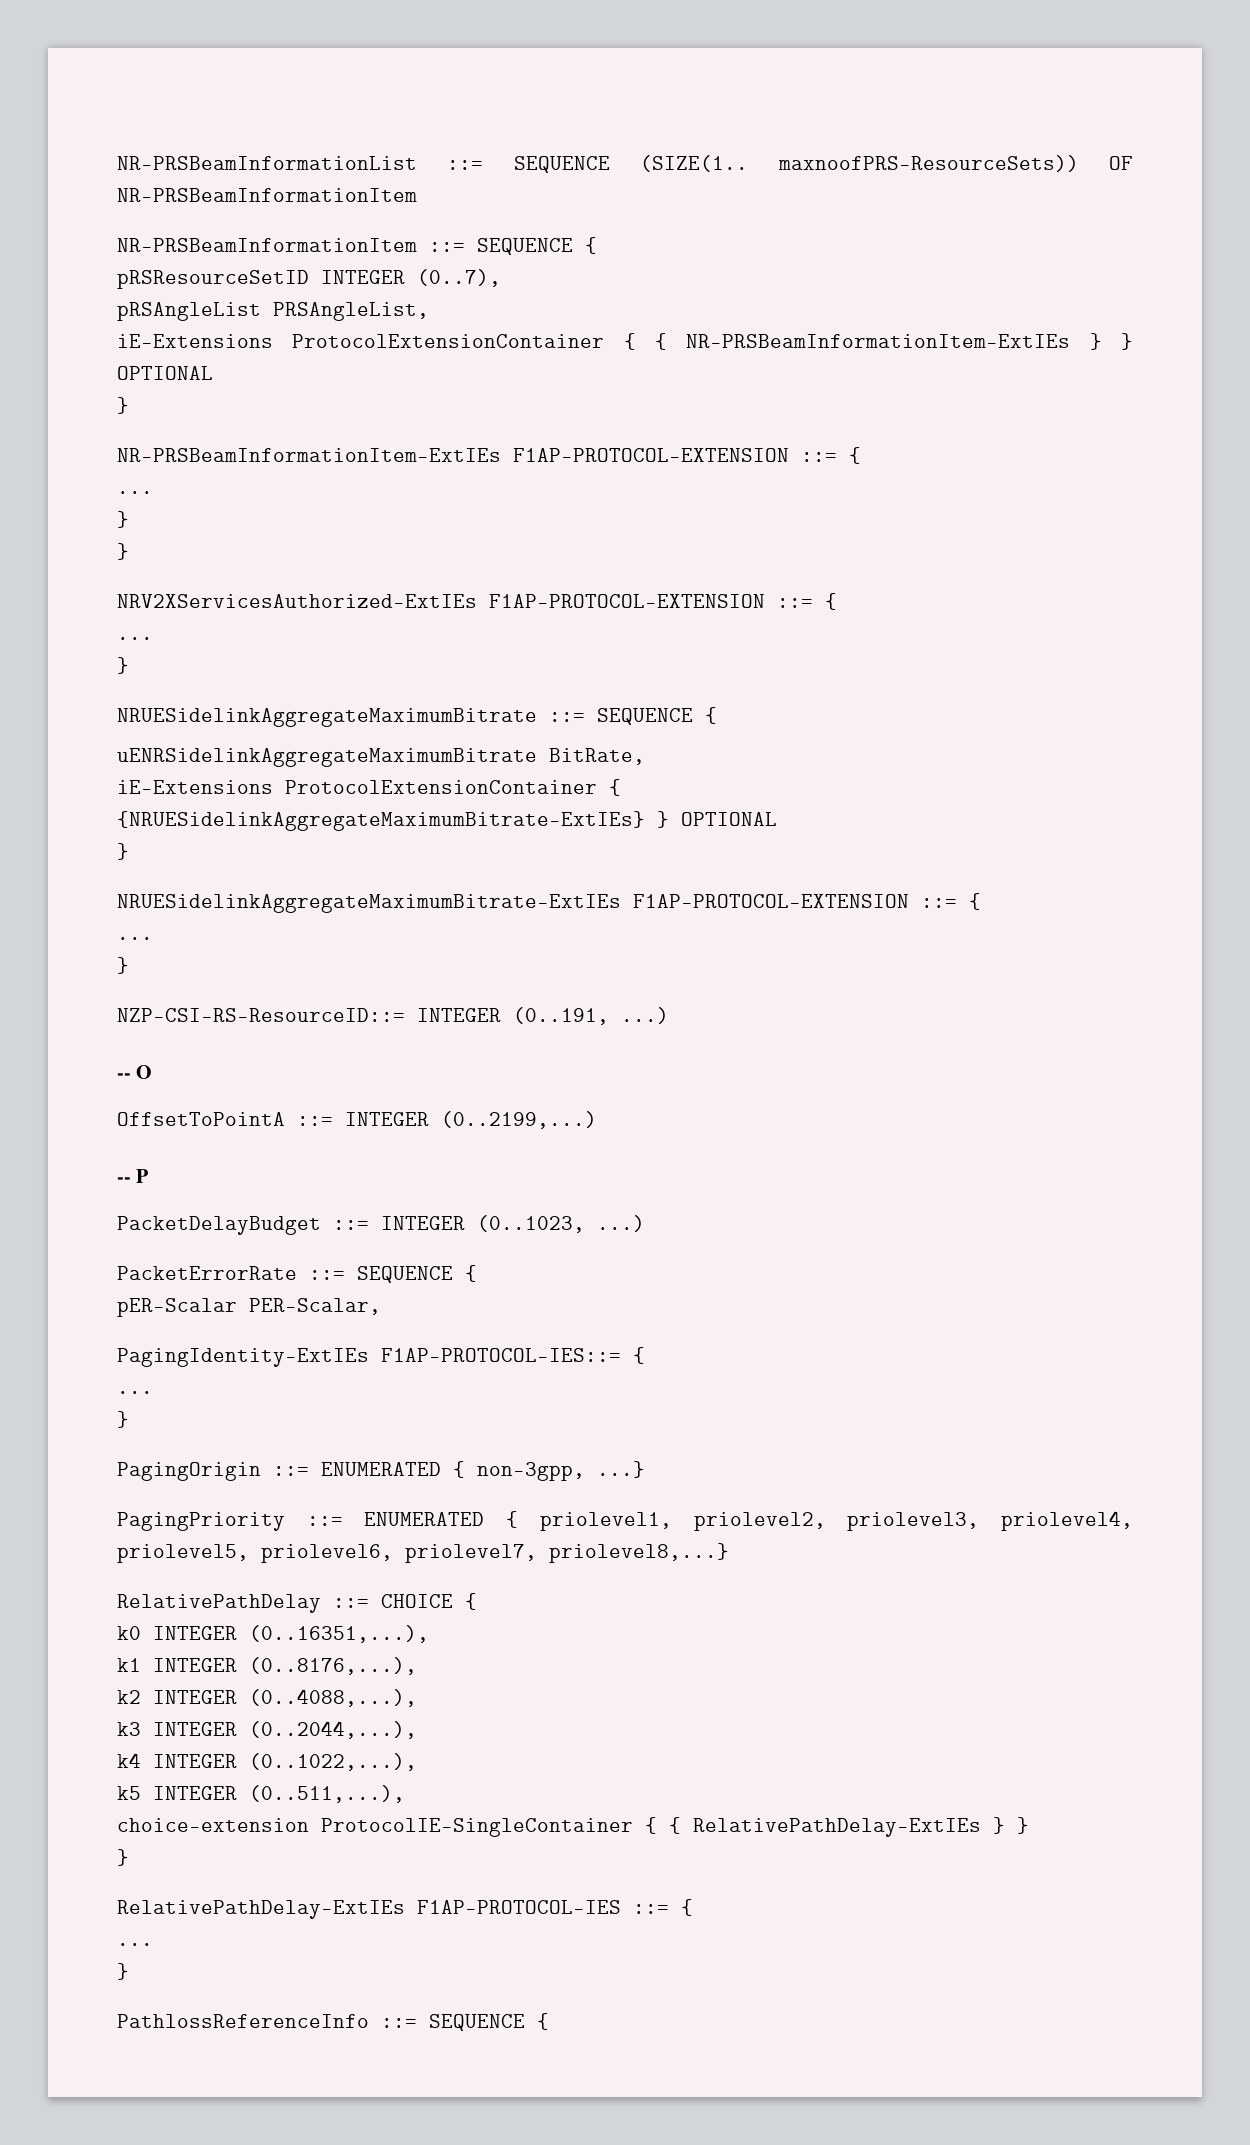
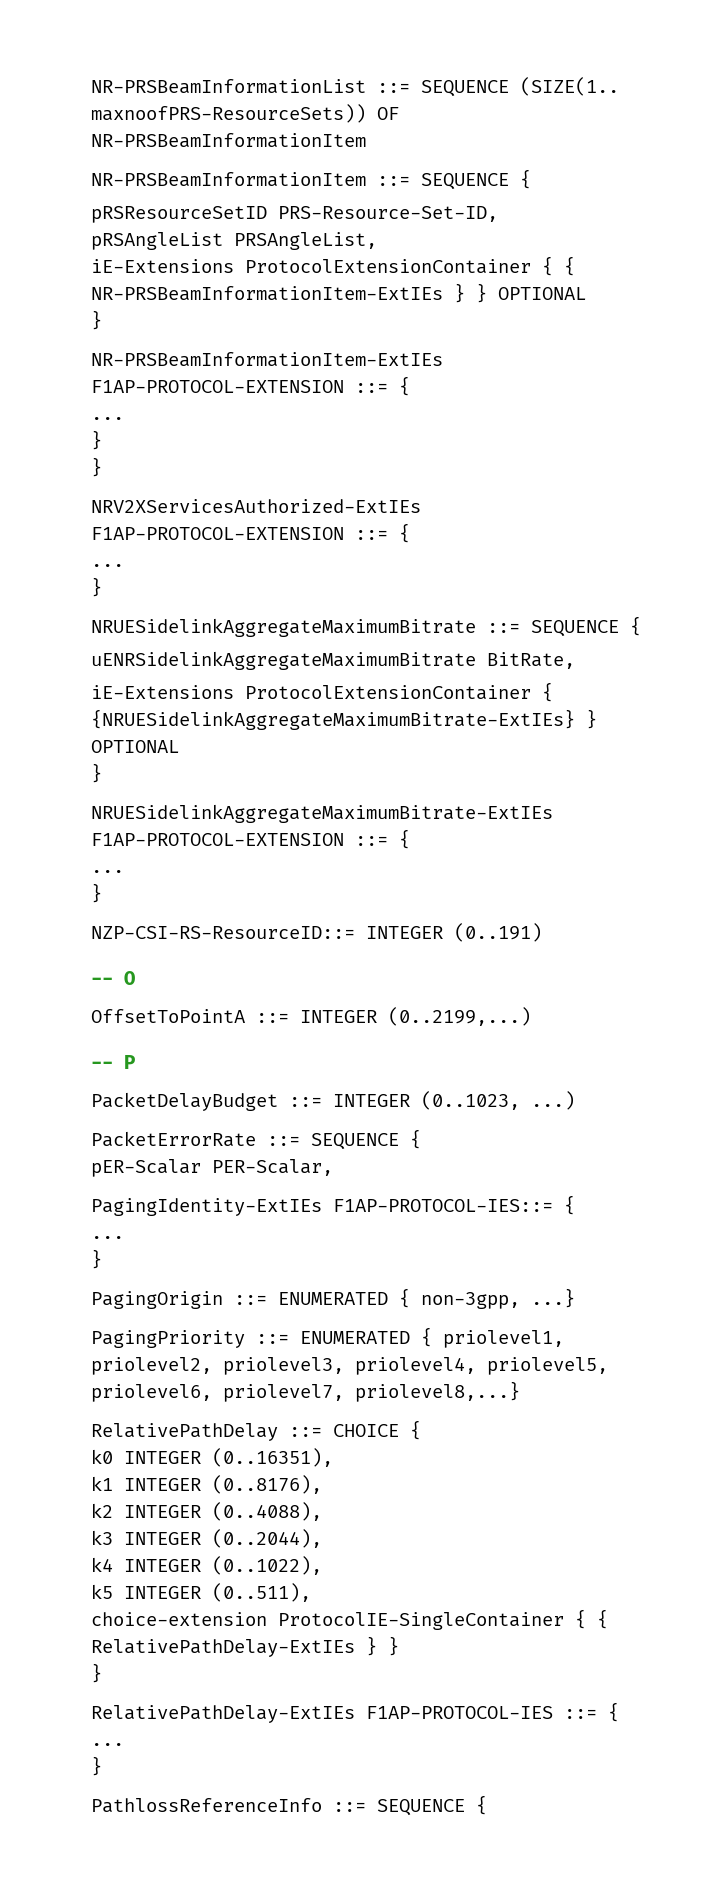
[321,269,501,287] INTEGER (0..7), -> [278,206,498,222] PRS-Resource-Set-ID,
[513,1007,669,1025] (0..191, ...) -> [454,923,542,942] (0..191)
[249,1625,429,1643] (0..16351,...), -> [212,1448,333,1467] (0..16351),
[249,1657,417,1675] (0..8176,...), -> [212,1475,322,1494] (0..8176),
[249,1689,417,1707] (0..4088,...), -> [212,1502,322,1521] (0..4088),
[249,1721,417,1739] (0..2044,...), -> [212,1529,322,1548] (0..2044),
[249,1753,417,1771] (0..1022,...), -> [212,1556,322,1575] (0..1022),
[249,1785,405,1803] (0..511,...), -> [212,1583,311,1602] (0..511),

